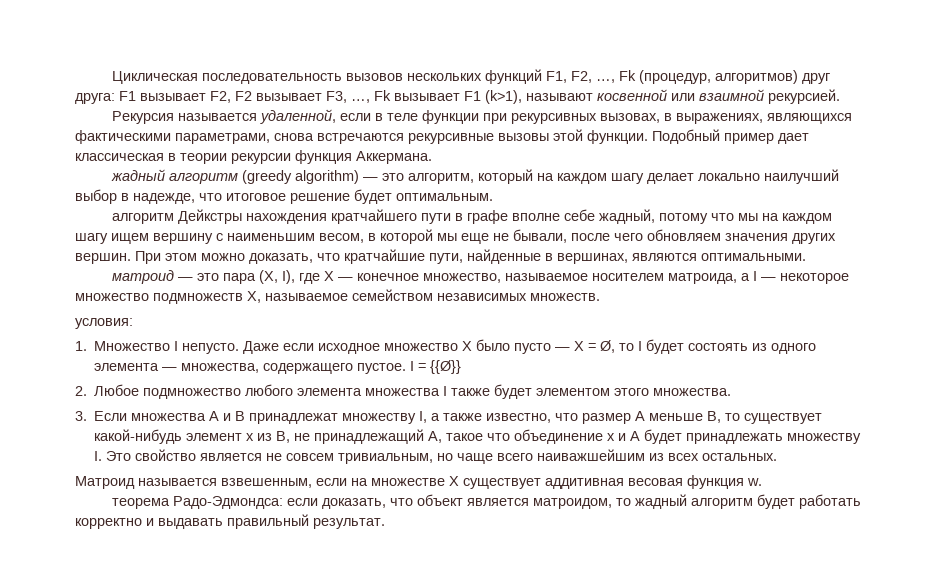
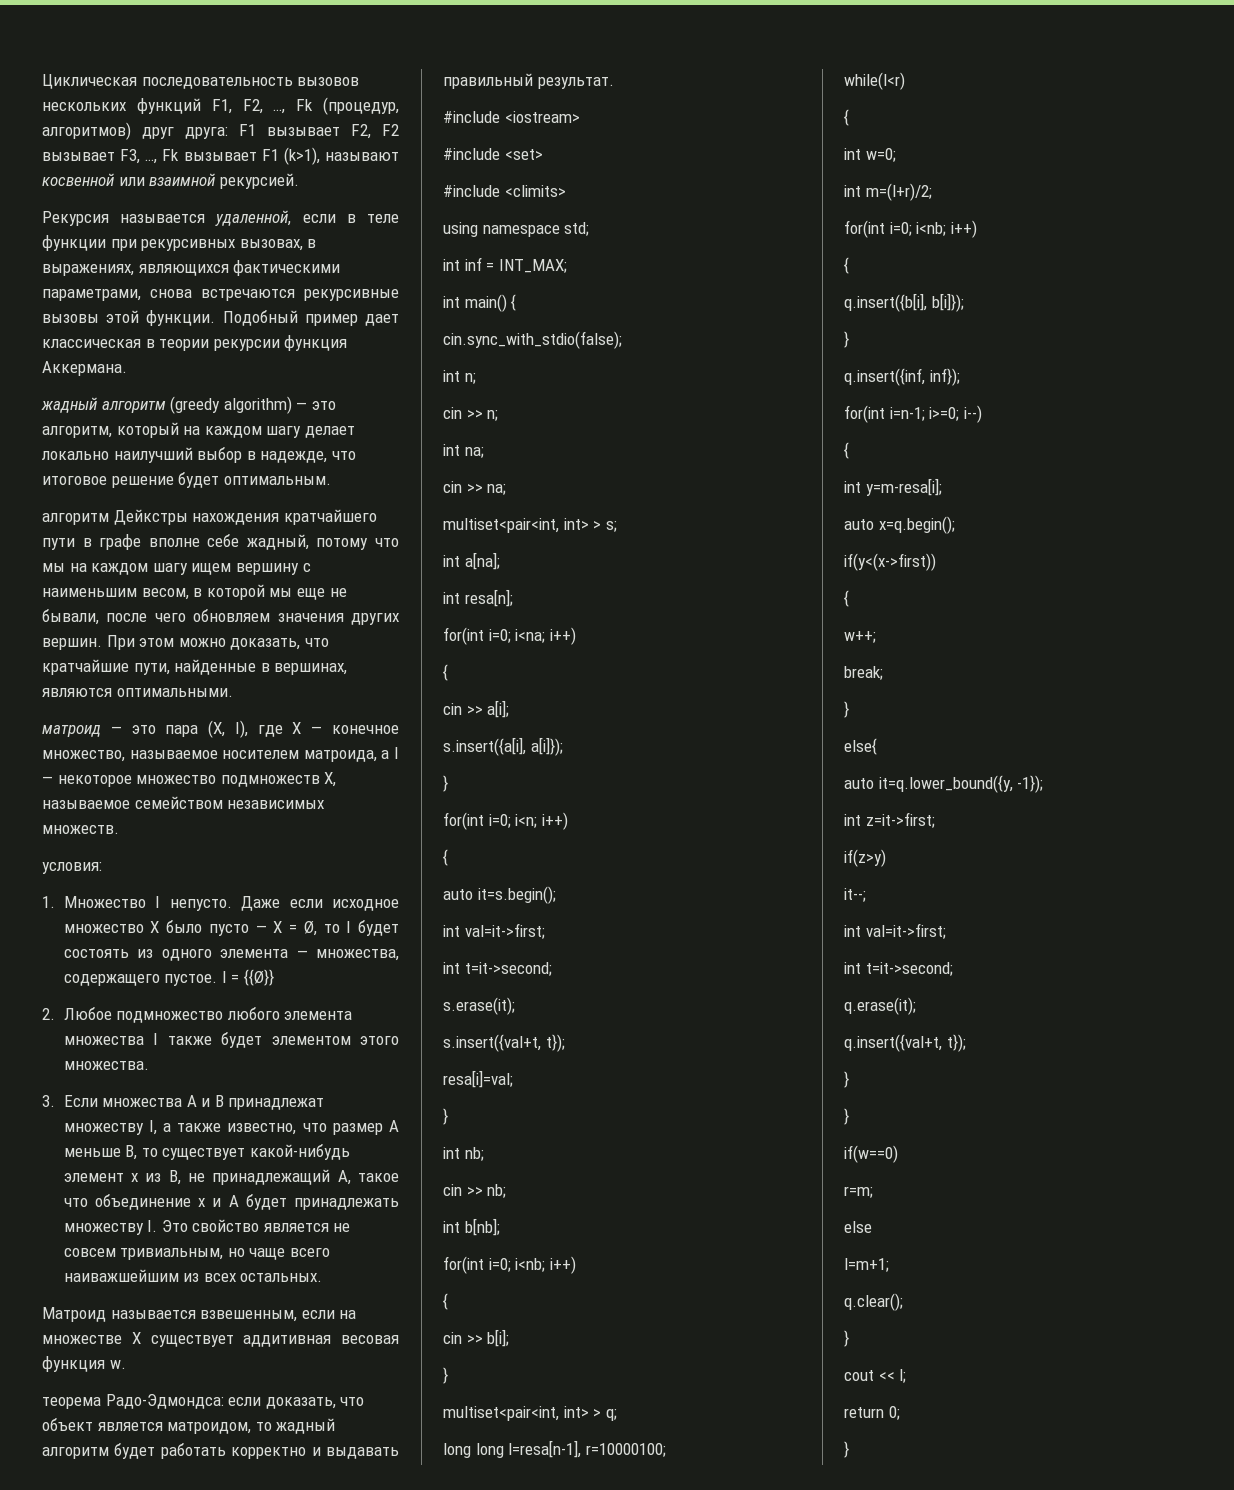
(385, 523) none -> [443,111,580,123] [443,148,543,160] [443,185,566,197] [443,222,590,237] [443,257,567,273] [443,294,517,312] [443,331,622,349] [443,370,476,384] [443,407,499,421] [443,444,484,458] [443,481,507,495] [443,518,617,533] [443,552,500,570] [443,589,513,607] [443,627,576,645] [443,664,448,681] [443,700,510,718] [443,737,563,756] [443,775,448,792] [443,812,568,830] [443,849,448,866] [443,886,556,904] [443,923,545,939] [443,962,552,976] [443,997,515,1015] [443,1034,565,1052] [443,1070,513,1088] [443,1108,448,1125] [443,1147,484,1161] [443,1184,507,1198] [443,1218,500,1236] [443,1256,576,1274] [443,1293,448,1310] [443,1329,510,1347] [443,1367,448,1384] [443,1406,617,1421] [443,1440,666,1458] [844,72,905,90] [844,109,849,126] [844,148,896,162] [844,183,932,201] [844,220,977,238] [844,257,849,274] [844,293,964,312] [844,331,849,348] [844,368,960,386] [844,405,982,423] [844,442,849,459] [844,478,942,496] [844,516,955,534] [844,553,936,571] [844,590,849,607] [844,631,876,643] [844,666,883,680] [844,701,849,718] [844,738,877,755] [844,775,1044,793] [844,812,935,828] [844,849,886,867] [844,888,866,902] [844,923,946,939] [844,962,953,976] [844,997,916,1015] [844,1034,966,1052] [844,1071,849,1088] [844,1108,849,1125] [844,1145,898,1163] [844,1186,873,1198] [844,1221,872,1233] [844,1258,889,1272] [844,1293,903,1311] [844,1330,849,1347] [844,1369,907,1383] [844,1406,900,1420] [844,1441,849,1458] // #include <iostream> // #include <set> // #include <climits> // using namespace std; // int inf = INT_MAX; // int main() { // cin.sync_with_stdio(false); // int n; // cin >> n; // int na; // cin >> na; // multiset<pair<int, int> > s; // int a[na]; // int resa[n]; // for(int i=0; i<na; i++) // { // cin >> a[i]; // s.insert({a[i], a[i]}); // } // for(int i=0; i<n; i++) // { // auto it=s.begin(); // int val=it->first; // int t=it->second; // s.erase(it); // s.insert({val+t, t}); // resa[i]=val; // } // int nb; // cin >> nb; // int b[nb]; // for(int i=0; i<nb; i++) // { // cin >> b[i]; // } // multiset<pair<int, int> > q; // long long l=resa[n-1], r=10000100; // while(l<r) // { // int w=0; // int m=(l+r)/2; // for(int i=0; i<nb; i++) // { // q.insert({b[i], b[i]}); // } // q.insert({inf, inf}); // for(int i=n-1; i>=0; i--) // { // int y=m-resa[i]; // auto x=q.begin(); // if(y<(x->first)) // { // w++; // break; // } // else{ // auto it=q.lower_bound({y, -1}); // int z=it->first; // if(z>y) // it--; // int val=it->first; // int t=it->second; // q.erase(it); // q.insert({val+t, t}); // } // } // if(w==0) // r=m; // else // l=m+1; // q.clear(); // } // cout << l; // return 0; // }

